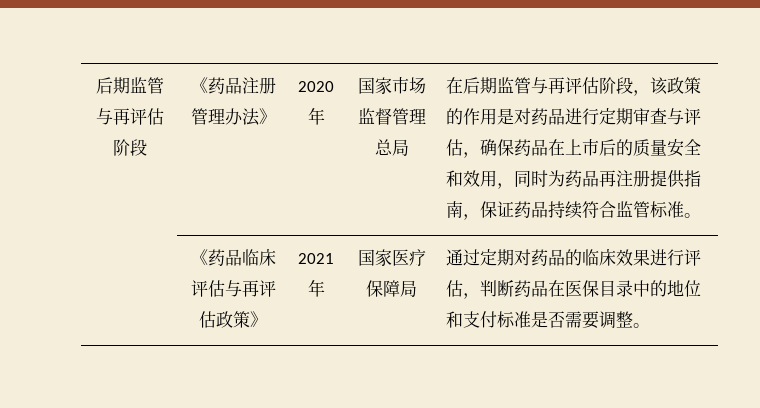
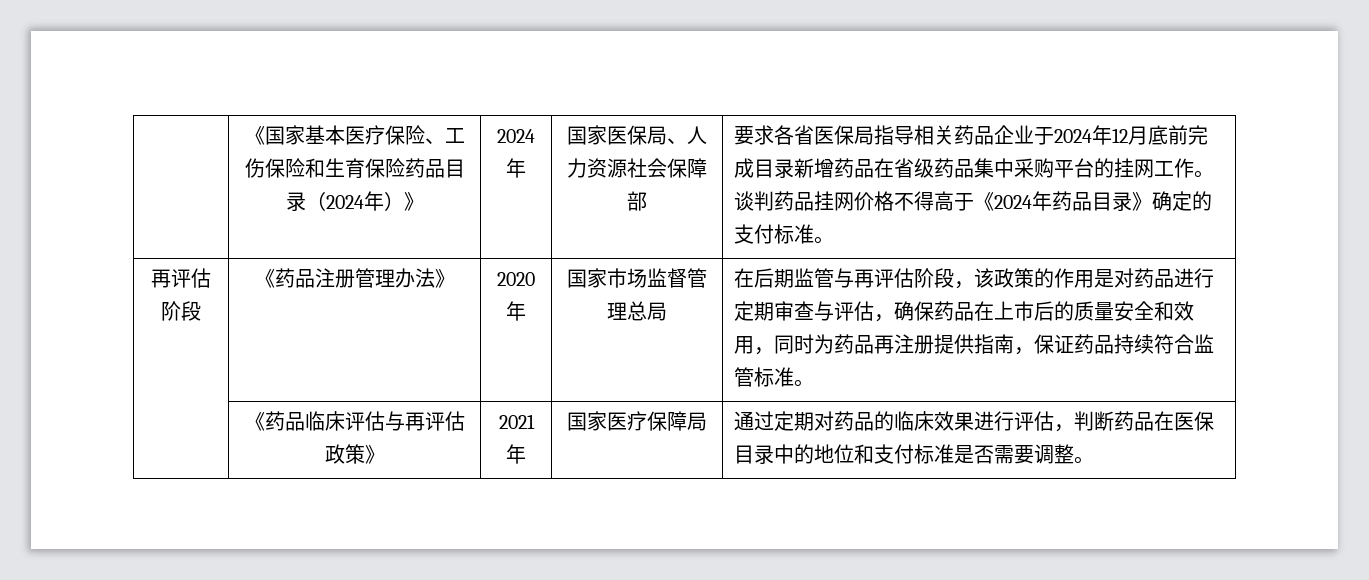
[95,77,164,94] [95,108,113,125] 后期监管与 -> [244,125,465,145] [244,158,465,178] [285,191,424,211] [497,129,535,143] [506,158,526,178] [567,125,707,145] [567,158,707,178] [627,191,647,211] [733,125,1208,145] [733,158,1214,178] [733,191,1212,211] [733,224,834,244] | 《国家基本医疗保险、工伤保险和生育保险药品目录（2024年）》 | 2024年 | 国家医保局、人力资源社会保障部 | 要求各省医保局指导相关药品企业于2024年12月底前完成目录新增药品在省级药品集中采购平台的挂网工作。谈判药品挂网价格不得高于《2024年药品目录》确定的支付标准。 //

